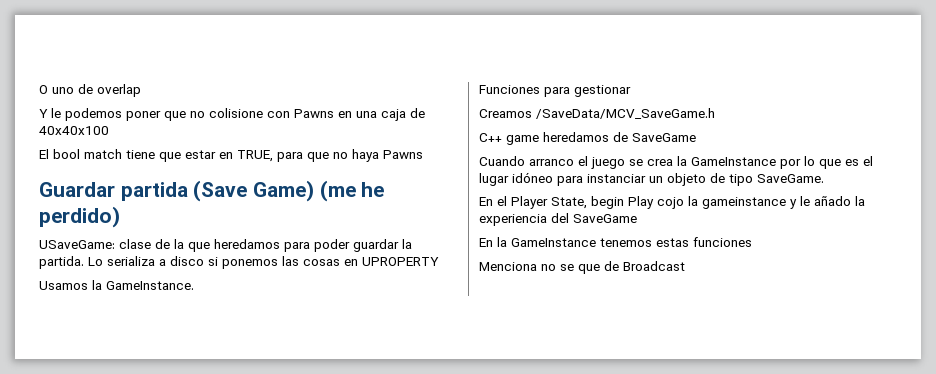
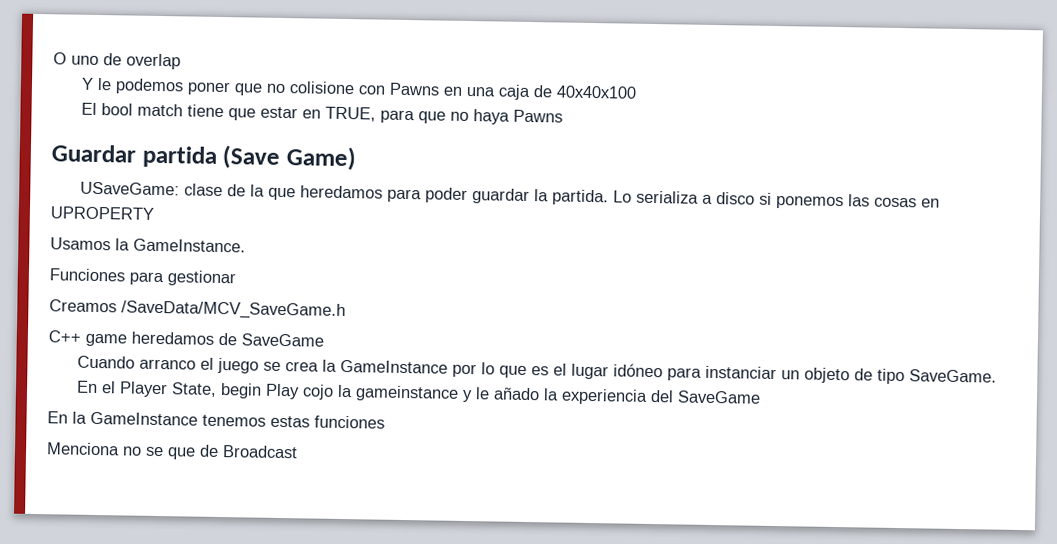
[319,180,385,202] [39,206,120,228] (me he perdido) -> (357, 158) none

